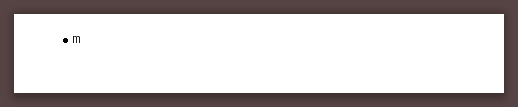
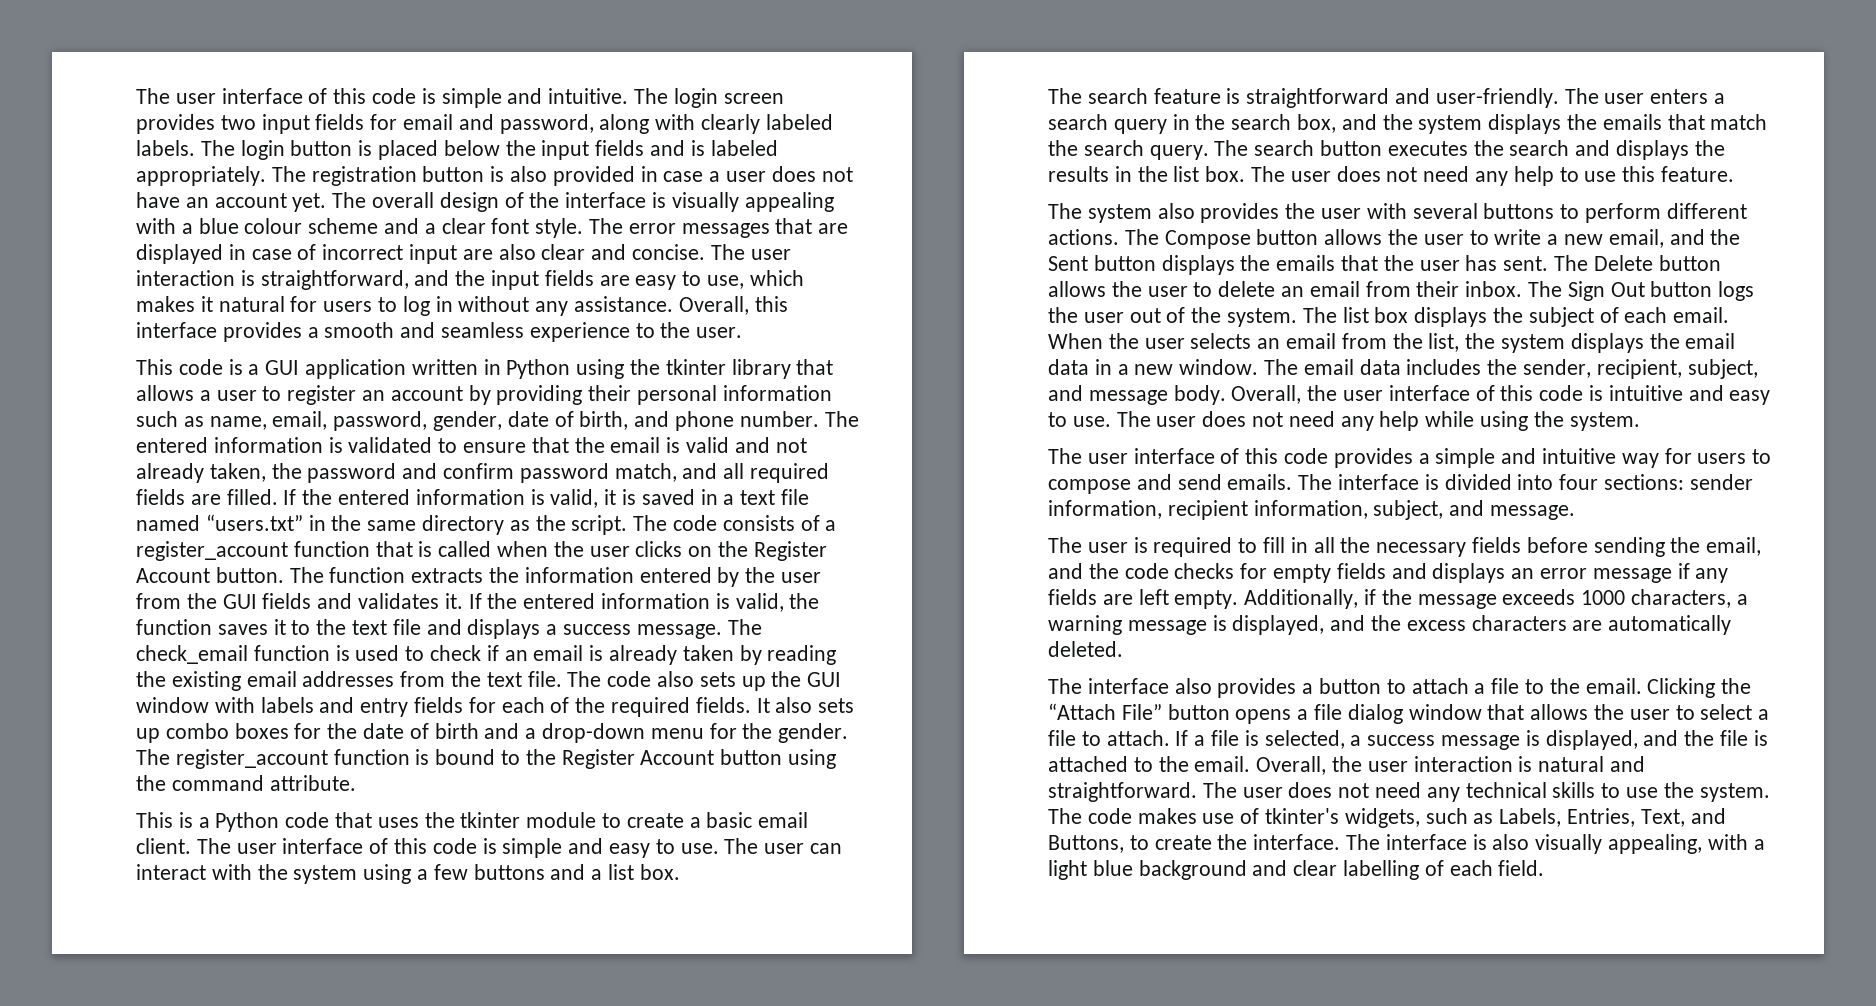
[71,36,80,43] m -> [136,88,784,108] [136,114,833,134] [136,140,778,160] [136,166,853,186] [136,192,834,212] [136,218,849,238] [136,244,791,264] [136,270,804,290] [136,296,788,316] [136,322,743,342] [136,359,834,379] [136,385,832,405] [136,411,859,431] [136,437,807,453] [136,463,830,483] [136,489,810,508] [136,514,837,535] [136,541,827,561] [136,567,822,587] [136,593,820,612] [136,619,762,639] [136,645,837,665] [136,671,842,691] [136,697,855,717] [136,723,849,743] [136,749,837,769] [136,775,356,791] [136,812,809,832] [136,838,843,858] [136,864,680,884] [1048,88,1726,108] [1048,114,1768,134] [1048,140,1725,160] [1048,166,1735,186] [1048,203,1747,223] [1048,229,1741,249] [1048,255,1721,275] [1048,281,1755,301] [1048,307,1730,327] [1048,333,1736,353] [1048,359,1758,379] [1048,385,1771,405] [1048,411,1640,431] [1048,448,1772,468] [1048,474,1753,494] [1048,500,1576,520] [1048,537,1762,557] [1048,563,1729,583] [1048,589,1748,609] [1048,615,1732,635] [1048,641,1123,657] [1048,678,1752,698] [1048,703,1770,724] [1048,730,1768,750] [1048,756,1646,775] [1048,782,1770,802] [1048,808,1726,828] [1048,834,1765,854] [1048,860,1545,880] The user interface of this code is simple and intuitive. The login screen provides two input fields for email and password, along with clearly labeled labels. The login button is placed below the input fields and is labeled appropriately. The registration button is also provided in case a user does not have an account yet. The overall design of the interface is visually appealing with a blue colour scheme and a clear font style. The error messages that are displayed in case of incorrect input are also clear and concise. The user interaction is straightforward, and the input fields are easy to use, which makes it natural for users to log in without any assistance. Overall, this interface provides a smooth and seamless experience to the user. // This code is a GUI application written in Python using the tkinter library that allows a user to register an account by providing their personal information such as name, email, password, gender, date of birth, and phone number. The entered information is validated to ensure that the email is valid and not already taken, the password and confirm password match, and all required fields are filled. If the entered information is valid, it is saved in a text file named “users.txt” in the same directory as the script. The code consists of a register_account function that is called when the user clicks on the Register Account button. The function extracts the information entered by the user from the GUI fields and validates it. If the entered information is valid, the function saves it to the text file and displays a success message. The check_email function is used to check if an email is already taken by reading the existing email addresses from the text file. The code also sets up the GUI window with labels and entry fields for each of the required fields. It also sets up combo boxes for the date of birth and a drop-down menu for the gender. The register_account function is bound to the Register Account button using the command attribute. // This is a Python code that uses the tkinter module to create a basic email client. The user interface of this code is simple and easy to use. The user can interact with the system using a few buttons and a list box. // The search feature is straightforward and user-friendly. The user enters a search query in the search box, and the system displays the emails that match the search query. The search button executes the search and displays the results in the list box. The user does not need any help to use this feature. // The system also provides the user with several buttons to perform different actions. The Compose button allows the user to write a new email, and the Sent button displays the emails that the user has sent. The Delete button allows the user to delete an email from their inbox. The Sign Out button logs the user out of the system. The list box displays the subject of each email. When the user selects an email from the list, the system displays the email data in a new window. The email data includes the sender, recipient, subject, and message body. Overall, the user interface of this code is intuitive and easy to use. The user does not need any help while using the system. // The user interface of this code provides a simple and intuitive way for users to compose and send emails. The interface is divided into four sections: sender information, recipient information, subject, and message. // The user is required to fill in all the necessary fields before sending the email, and the code checks for empty fields and displays an error message if any fields are left empty. Additionally, if the message exceeds 1000 characters, a warning message is displayed, and the excess characters are automatically deleted. // The interface also provides a button to attach a file to the email. Clicking the “Attach File” button opens a file dialog window that allows the user to select a file to attach. If a file is selected, a success message is displayed, and the file is attached to the email. Overall, the user interaction is natural and straightforward. The user does not need any technical skills to use the system. The code makes use of tkinter's widgets, such as Labels, Entries, Text, and Buttons, to create the interface. The interface is also visually appealing, with a light blue background and clear labelling of each field.

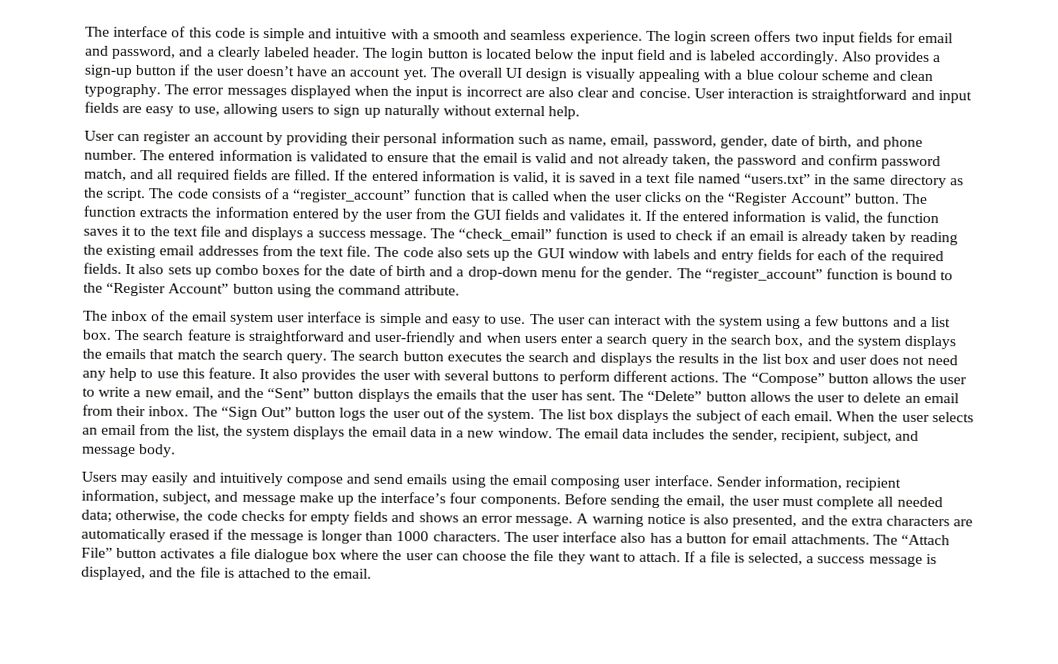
[136,88,629,108] The user interface of this code is simple and intuitive. -> [85,25,643,44] The interface of this code is simple and intuitive with a smooth and seamless experience.
[136,114,215,134] provides -> [754,30,792,42] offers
[599,114,696,134] along with -> [179,46,215,57] and a
[136,140,195,156] labels. -> [313,47,361,58] header.
[378,140,439,160] placed -> [486,48,533,60] located
[595,140,645,156] fields -> [636,48,666,61] field
[136,166,853,186] appropriately. The registration button is also provided in case a user does not -> [759,50,942,65] [84,64,294,79] accordingly. Also provides a sign-up button if the user doesn’t
[439,192,647,212] design of the interface -> [505,67,568,82] UI design
[424,218,849,238] [136,244,458,264] a clear font style. The error messages that are displayed in case of incorrect input -> [899,70,934,82] [84,83,523,100] clean typography. The error messages displayed when the input is incorrect
[710,244,791,260] [136,270,486,290] The user interaction is straightforward, and the -> [693,88,935,103] User interaction is straightforward and
[749,270,804,286] [136,296,788,316] [136,322,743,342] [136,359,834,379] [136,385,282,401] which makes it natural for users to log in without any assistance. Overall, this interface provides a smooth and seamless experience to the user. // This code is a GUI application written in Python using the tkinter library that allows a user to -> [222,103,581,120] [84,130,141,142] allowing users to sign up naturally without external help. // User can
[136,541,288,561] register_account -> [292,189,412,204] “register_account”
[753,541,827,561] [136,568,210,583] Register Account -> [727,192,852,206] “Register Account”
[136,645,248,664] check_email -> [458,228,553,242] “check_email”
[175,749,328,769] register_account -> [704,268,823,283] “register_account”
[561,749,715,769] Register Account -> [106,282,230,297] “Register Account”
[136,812,809,832] [136,838,477,854] This is a Python code that uses the tkinter module to create a basic email client. The user interface of this code -> [83,310,363,326] The inbox of the email system user interface
(680, 872) // -> (112, 334) none
[1435,88,1709,108] user-friendly. The user enters -> [374,330,594,346] user-friendly and when users enter
[1205,166,1286,182] box. The -> [783,353,836,365] box and
[1048,203,1152,223] // The system -> [259,368,271,380] It
[1164,230,1251,249] Compose -> [750,372,825,387] “Compose”
[1048,256,1088,271] Sent -> [267,388,311,399] “Sent”
[1593,255,1653,271] Delete -> [647,390,703,402] “Delete”
[1567,281,1645,301] Sign Out -> [220,406,292,420] “Sign Out”
[1231,385,1771,405] [1048,411,1640,431] [1048,448,1772,468] [1048,474,1753,494] Overall, the user interface of this code is intuitive and easy to use. The user does not need any help while using the system. // The user interface of this code provides a simple and intuitive way for users to compose and send emails. The interface is divided into four sections: sender -> [81,471,762,489] // Users may easily and intuitively compose and send emails using the email composing user interface. Sender
[1490,505,1576,520] [1048,537,1762,557] [1048,563,1083,579] message. // The user is required to fill in all the necessary fields before sending the email, and -> [241,491,943,510] [81,509,181,523] message make up the interface’s four components. Before sending the email, the user must complete all needed data; otherwise,
[1432,563,1506,583] displays -> [418,512,459,523] shows
[1592,563,1729,583] [1048,589,1748,609] [1048,615,1732,635] [1048,641,1123,657] [1048,678,1082,694] message if any fields are left empty. Additionally, if the message exceeds 1000 characters, a warning message is displayed, and the excess characters are automatically deleted. // The -> [515,513,974,529] [81,528,561,544] message. A warning notice is also presented, and the extra characters are automatically erased if the message is longer than 1000 characters. The user
[1217,678,1297,698] provides -> [649,532,672,544] has
[1386,678,1752,698] to attach a file to the email. Clicking the -> [730,532,898,545] for email attachments. The
[1235,704,1770,724] [1048,730,1076,746] opens a file dialog window that allows the user to select a file -> [160,547,621,565] activates a file dialogue box where the user can choose the file they want
[1256,756,1646,775] [1048,782,1770,802] [1048,808,1726,828] [1048,834,1765,854] [1048,860,1545,880] Overall, the user interaction is natural and straightforward. The user does not need any technical skills to use the system. The code makes use of tkinter's widgets, such as Labels, Entries, Text, and Buttons, to create the interface. The interface is also visually appealing, with a light blue background and clear labelling of each field. -> (373, 573) none

